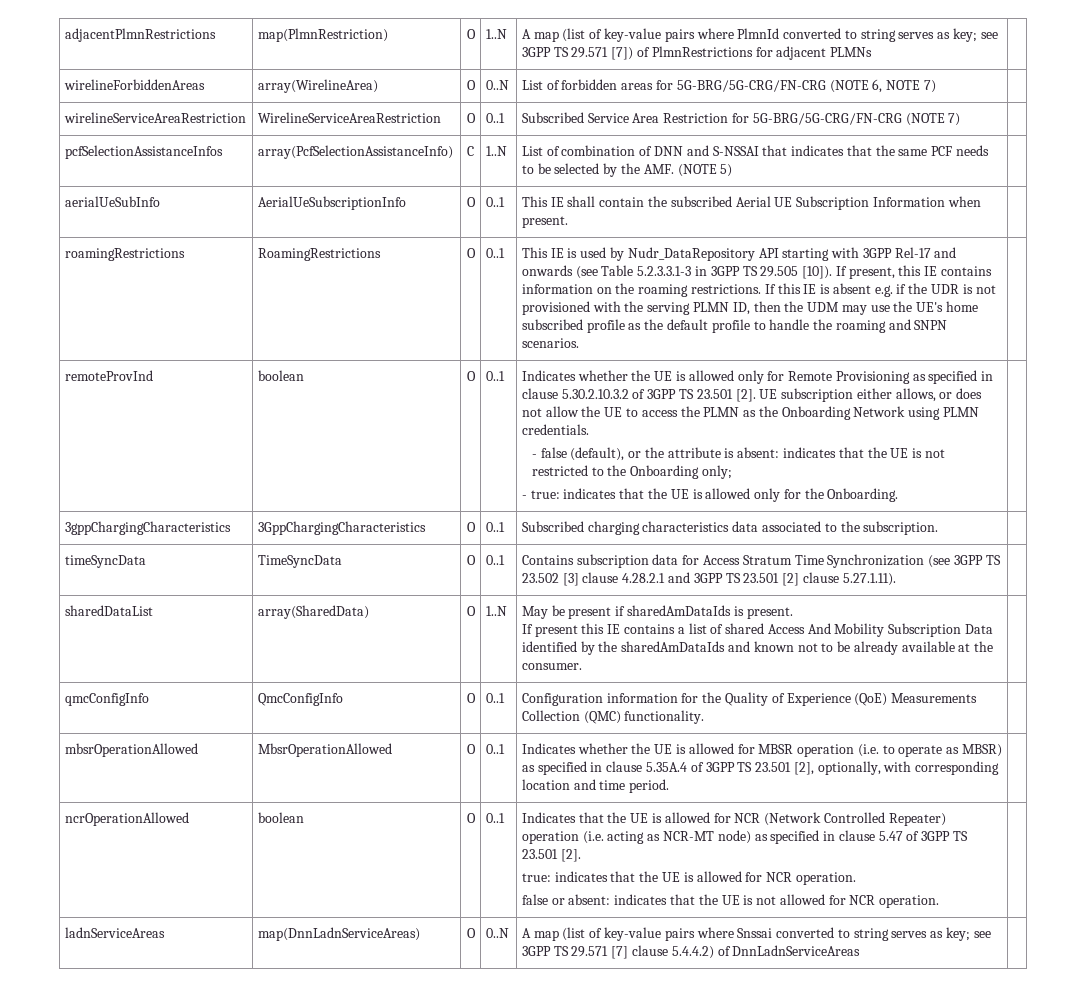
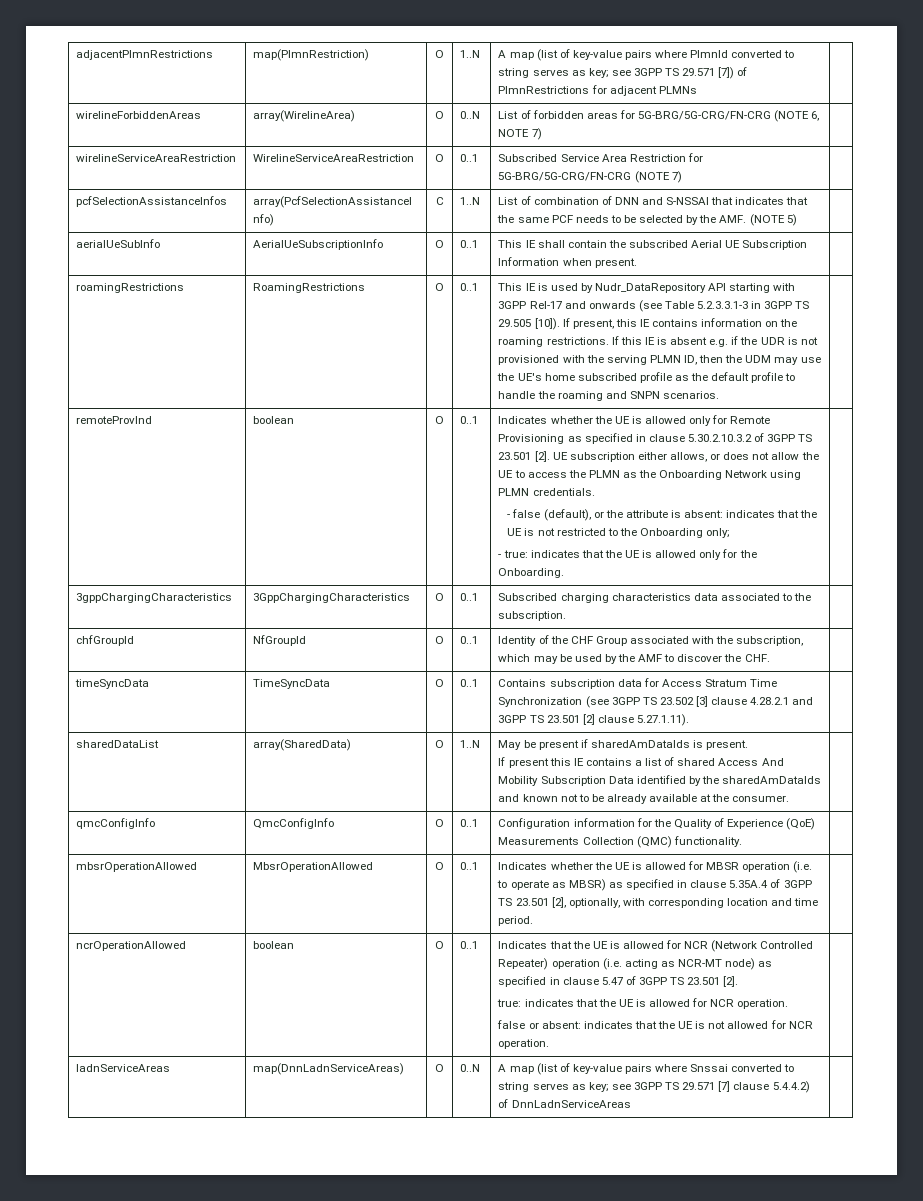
(939, 528) none -> [76,635,135,646] [253,635,307,646] [435,636,444,644] [460,636,479,644] [498,635,804,646] [498,654,770,664] // chfGroupId | NfGroupId | O | 0..1 | Identity of the CHF Group associated with the subscription, which may be used by the AMF to discover the CHF. |

